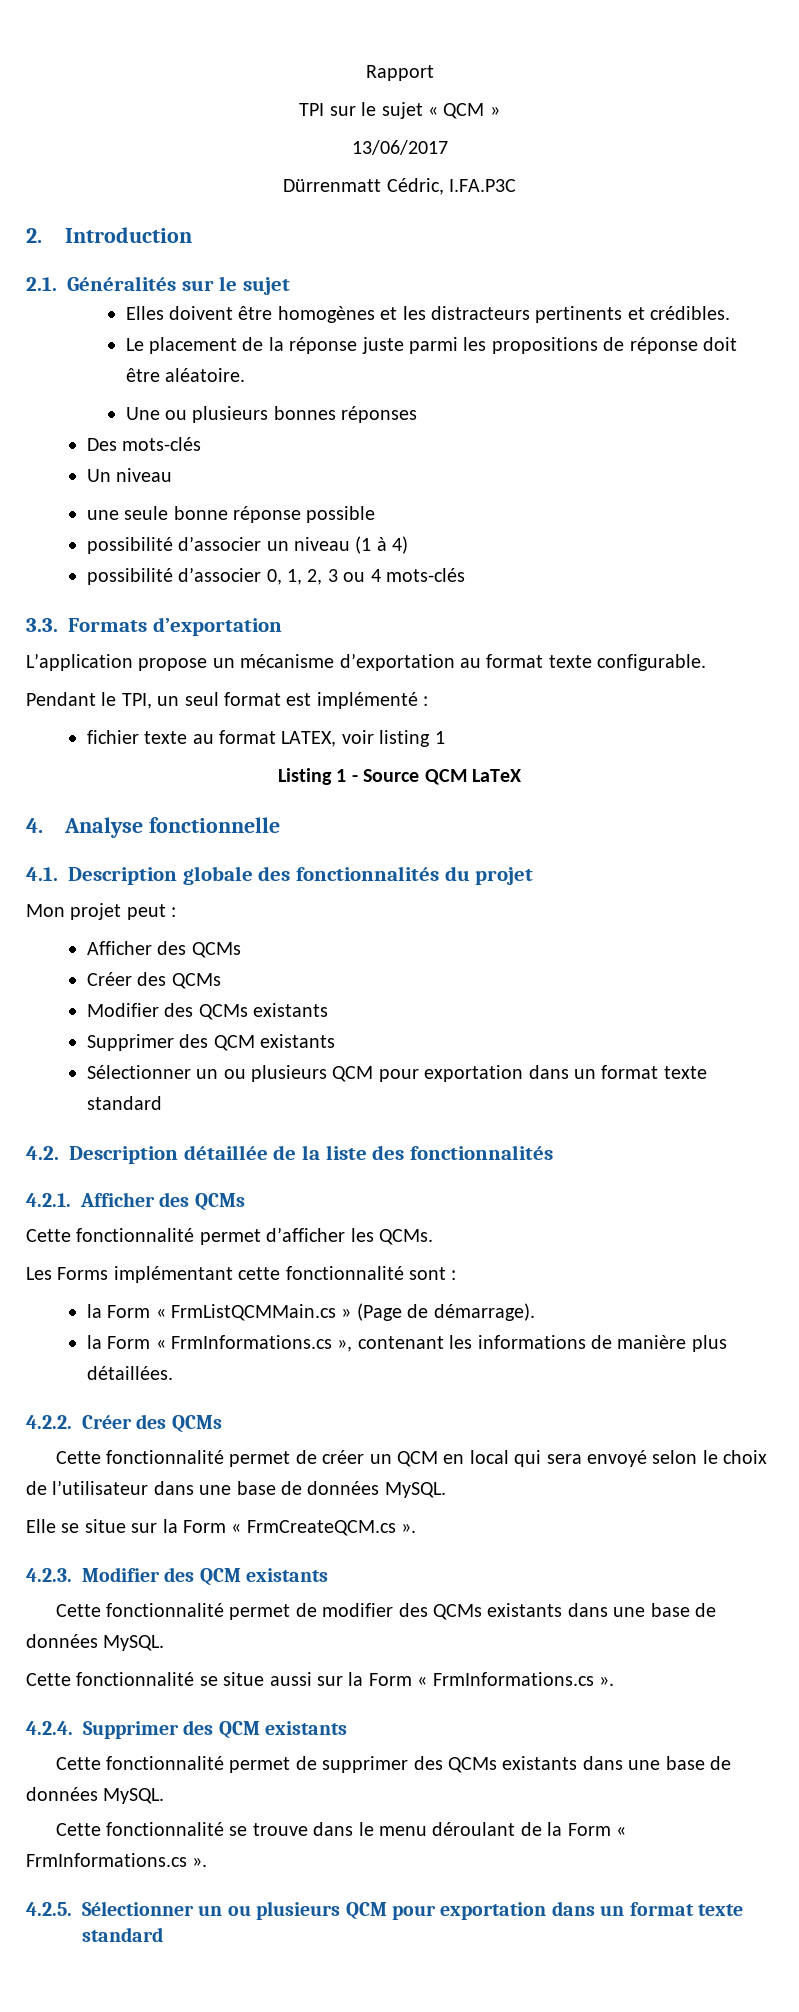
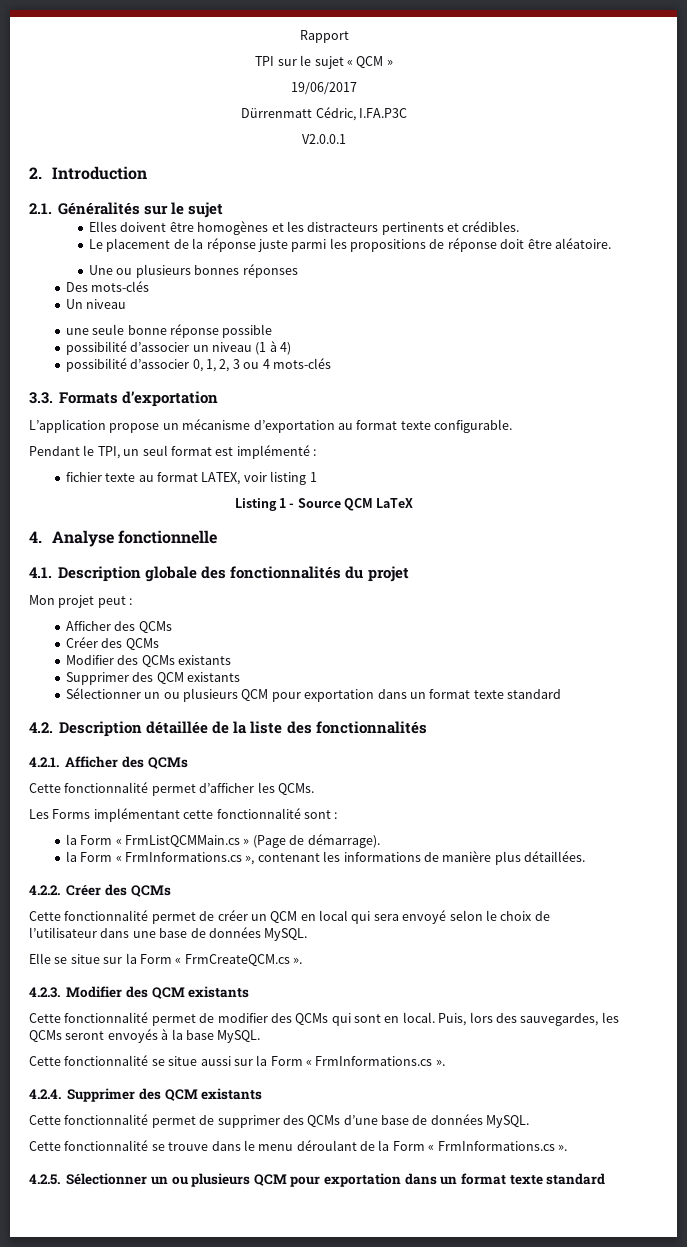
[351,140,448,155] 13/06/2017 -> [291,82,357,95] 19/06/2017
(516, 185) none -> [302,134,346,144] // V2.0.0.1
[487,1603,716,1617] [26,1634,98,1648] existants dans une base de données -> [331,1012,619,1026] [29,1029,214,1043] qui sont en local. Puis, lors des sauvegardes, les QCMs seront envoyés à la base
[502,1756,661,1770] existants dans une -> [343,1115,378,1125] d’une

